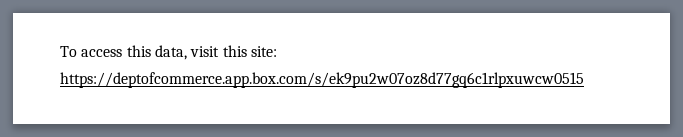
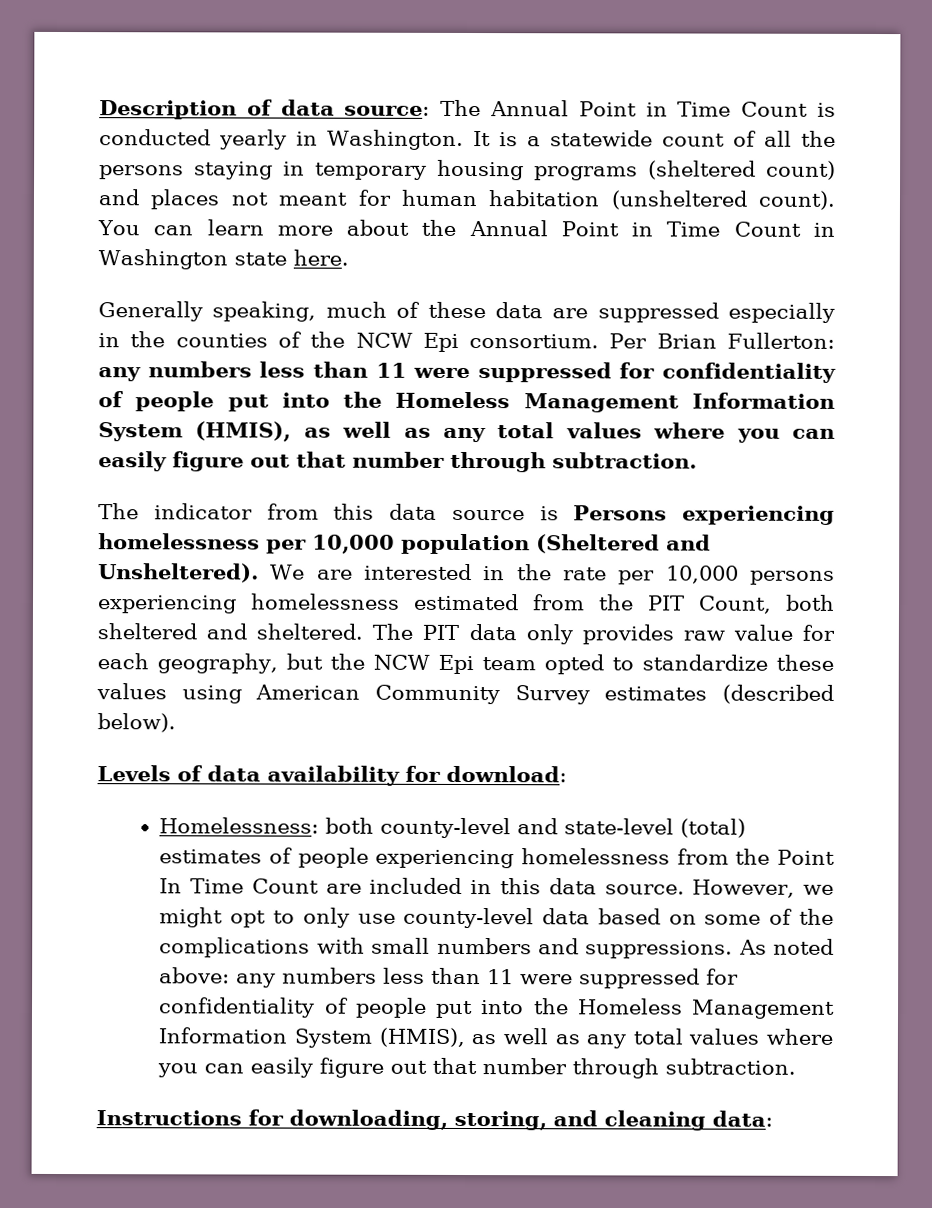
[60,45,277,60] [60,72,584,88] To access this data, visit this site: https://deptofcommerce.app.box.com/s/ek9pu2w07oz8d77gq6c1rlpxuwcw0515 -> [99,99,837,120] [99,129,837,150] [99,159,836,181] [98,189,836,210] [97,219,835,237] [98,249,349,270] [98,301,835,323] [98,331,835,352] [98,361,836,383] [98,391,835,413] [98,421,835,443] [98,451,697,473] [98,503,835,525] [98,533,711,555] [98,563,836,585] [97,593,835,614] [97,623,836,645] [97,653,834,675] [96,683,835,705] [97,713,176,733] [97,765,567,786] [159,817,747,839] [159,847,836,869] [159,877,834,898] [159,907,834,929] [159,937,834,959] [159,967,740,989] [158,997,836,1019] [158,1027,834,1049] [157,1057,797,1079] [96,1109,773,1131] Description of data source: The Annual Point in Time Count is conducted yearly in Washington. It is a statewide count of all the persons staying in temporary housing programs (sheltered count) and places not meant for human habitation (unsheltered count). You can learn more about the Annual Point in Time Count in Washington state here. // Generally speaking, much of these data are suppressed especially in the counties of the NCW Epi consortium. Per Brian Fullerton: any numbers less than 11 were suppressed for confidentiality of people put into the Homeless Management Information System (HMIS), as well as any total values where you can easily figure out that number through subtraction. // The indicator from this data source is Persons experiencing homelessness per 10,000 population (Sheltered and Unsheltered). We are interested in the rate per 10,000 persons experiencing homelessness estimated from the PIT Count, both sheltered and sheltered. The PIT data only provides raw value for each geography, but the NCW Epi team opted to standardize these values using American Community Survey estimates (described below). // Levels of data availability for download: // Homelessness: both county-level and state-level (total) estimates of people experiencing homelessness from the Point In Time Count are included in this data source. However, we might opt to only use county-level data based on some of the complications with small numbers and suppressions. As noted above: any numbers less than 11 were suppressed for confidentiality of people put into the Homeless Management Information System (HMIS), as well as any total values where you can easily figure out that number through subtraction. // Instructions for downloading, storing, and cleaning data:

